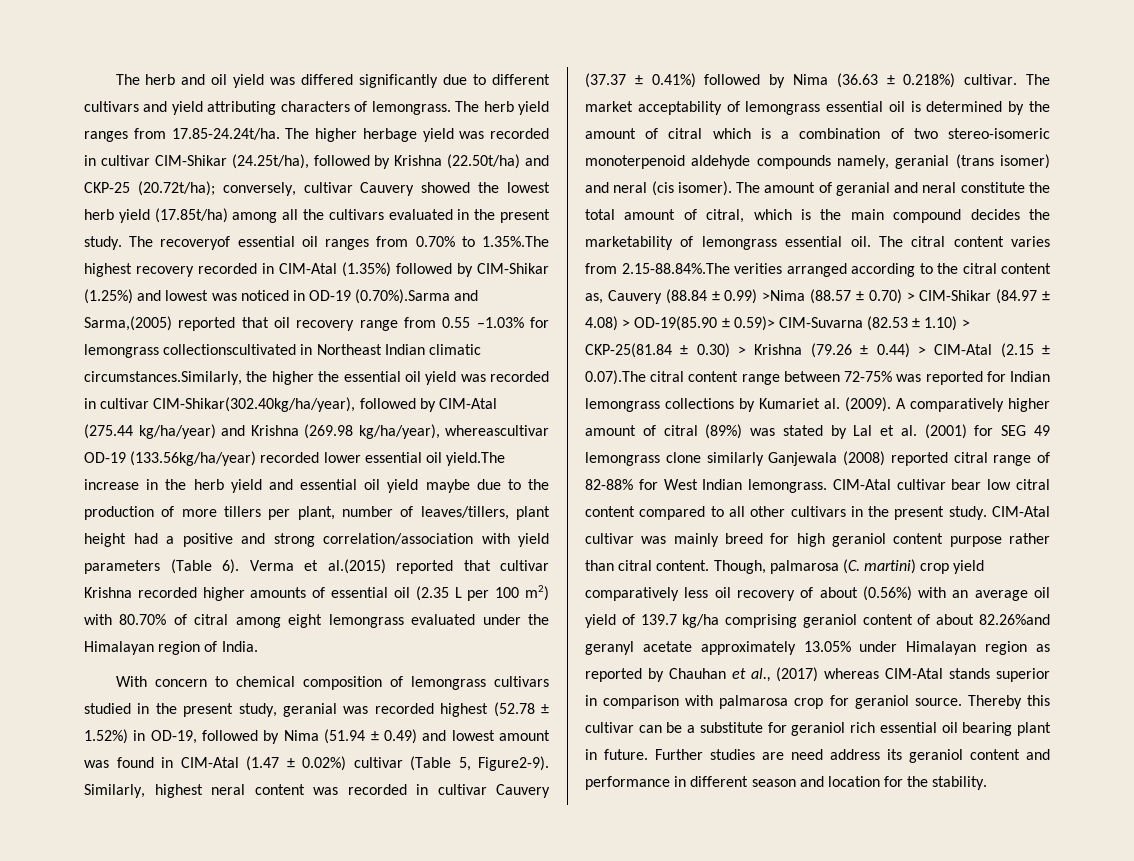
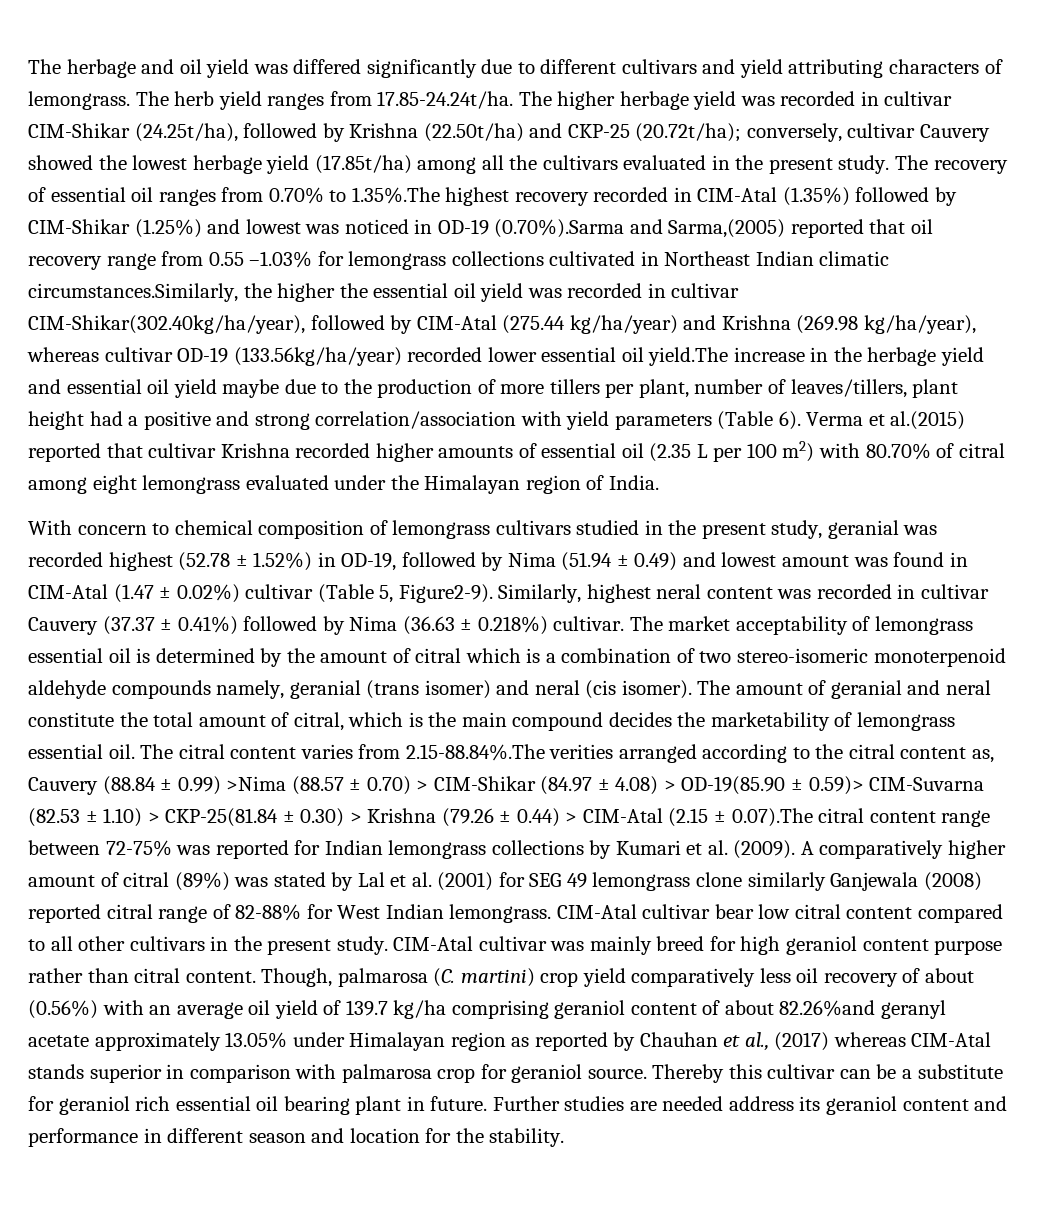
[115,74,176,85] The herb -> [28,59,136,78] The herbage
[84,209,114,220] herb -> [192,155,262,174] herbage
[160,236,231,250] recoveryof -> [933,160,1008,174] [28,187,46,202] recovery of
[163,344,297,355] collectionscultivated -> [451,251,636,266] collections cultivated
[445,425,549,436] whereascultivar -> [27,347,173,362] whereas cultivar
[193,479,224,490] herb -> [867,347,937,366] herbage
[759,398,820,409] Kumariet -> [615,840,703,855] Kumari et
[791,749,823,760] need -> [662,1096,724,1111] needed

